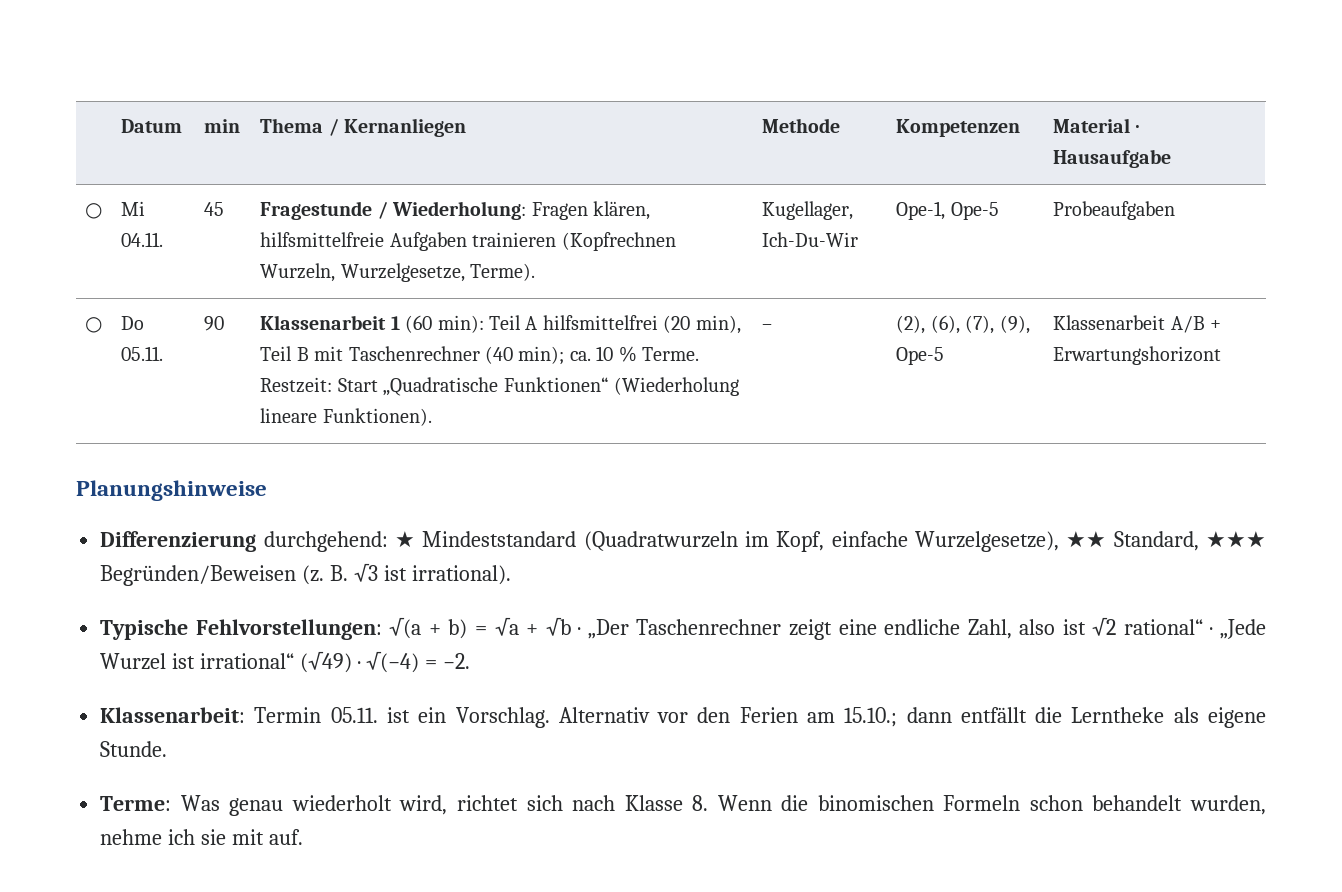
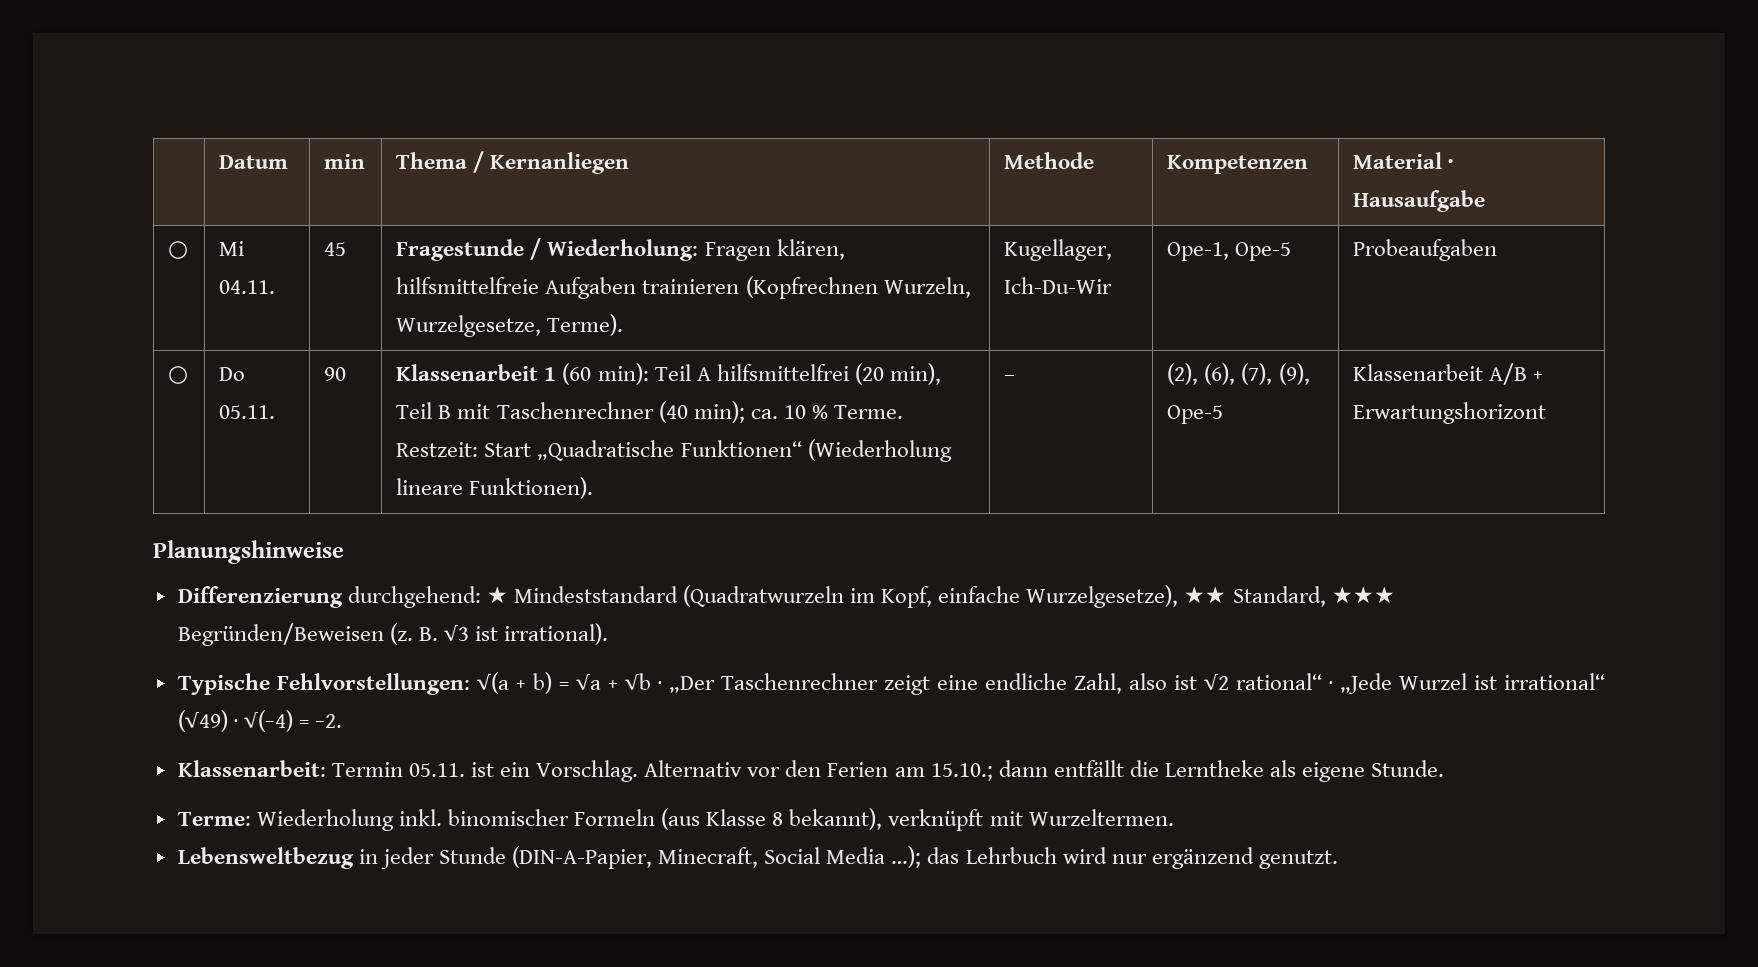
[180,795,1266,816] [100,829,303,845] Was genau wiederholt wird, richtet sich nach Klasse 8. Wenn die binomischen Formeln schon behandelt wurden, nehme ich sie mit auf. -> [256,808,1174,831] [177,846,1338,869] Wiederholung inkl. binomischer Formeln (aus Klasse 8 bekannt), verknüpft mit Wurzeltermen. // Lebensweltbezug in jeder Stunde (DIN-A-Papier, Minecraft, Social Media …); das Lehrbuch wird nur ergänzend genutzt.

